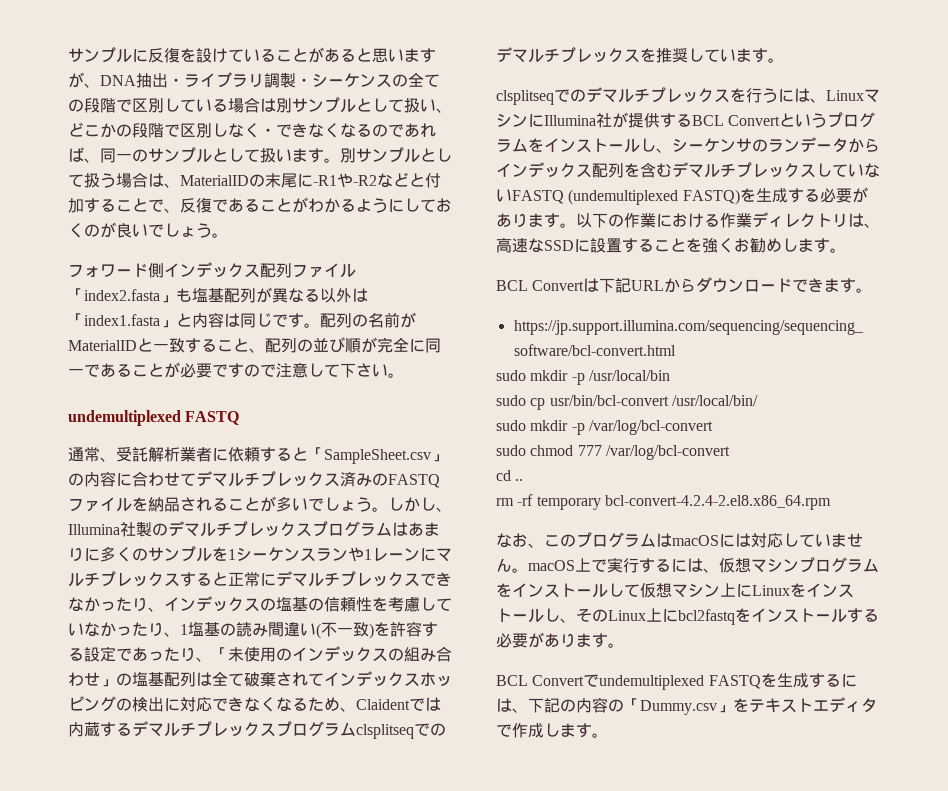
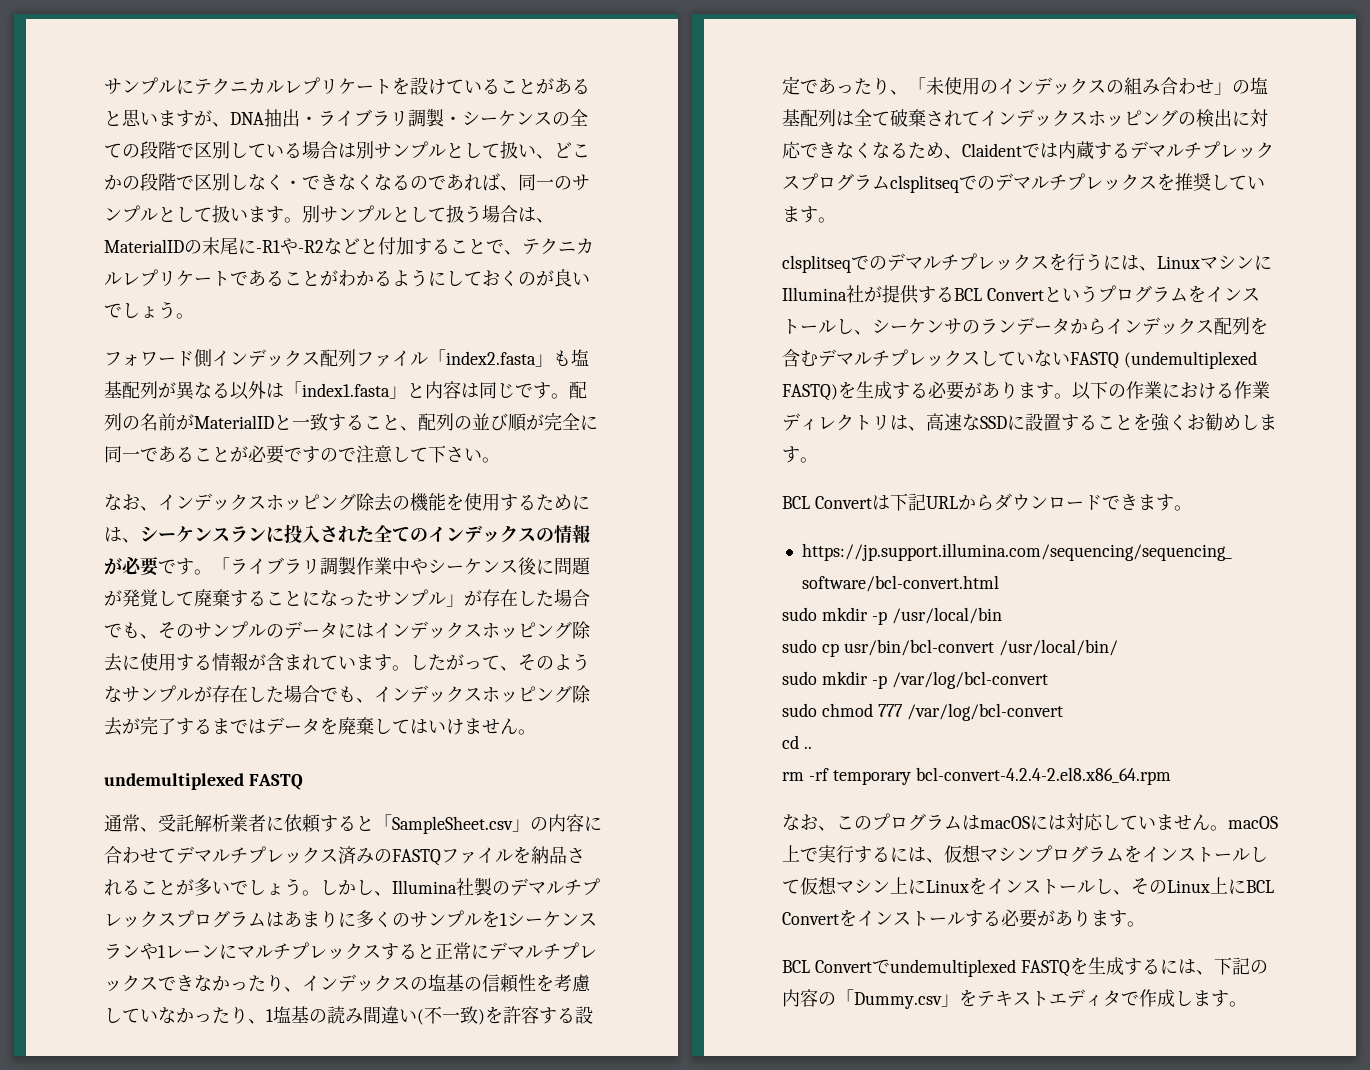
[148,48,180,63] 反復 -> [194,77,392,95] テクニカルレプリケート
[180,198,212,213] 反復 -> [522,238,594,255] [104,269,230,287] テクニカルレプリケート
(404, 375) none -> [104,493,590,512] [104,524,590,543] [104,556,591,576] [104,589,590,607] [104,621,591,639] [104,652,590,672] [104,685,591,703] [104,716,536,736] // なお、インデックスホッピング除去の機能を使用するためには、シーケンスランに投入された全てのインデックスの情報が必要です。「ライブラリ調製作業中やシーケンス後に問題が発覚して廃棄することになったサンプル」が存在した場合でも、そのサンプルのデータにはインデックスホッピング除去に使用する情報が含まれています。したがって、そのようなサンプルが存在した場合でも、インデックスホッピング除去が完了するまではデータを廃棄してはいけません。
[678,609,735,625] bcl2fastq -> [1246,880,1274,893] [782,912,839,925] BCL Convert

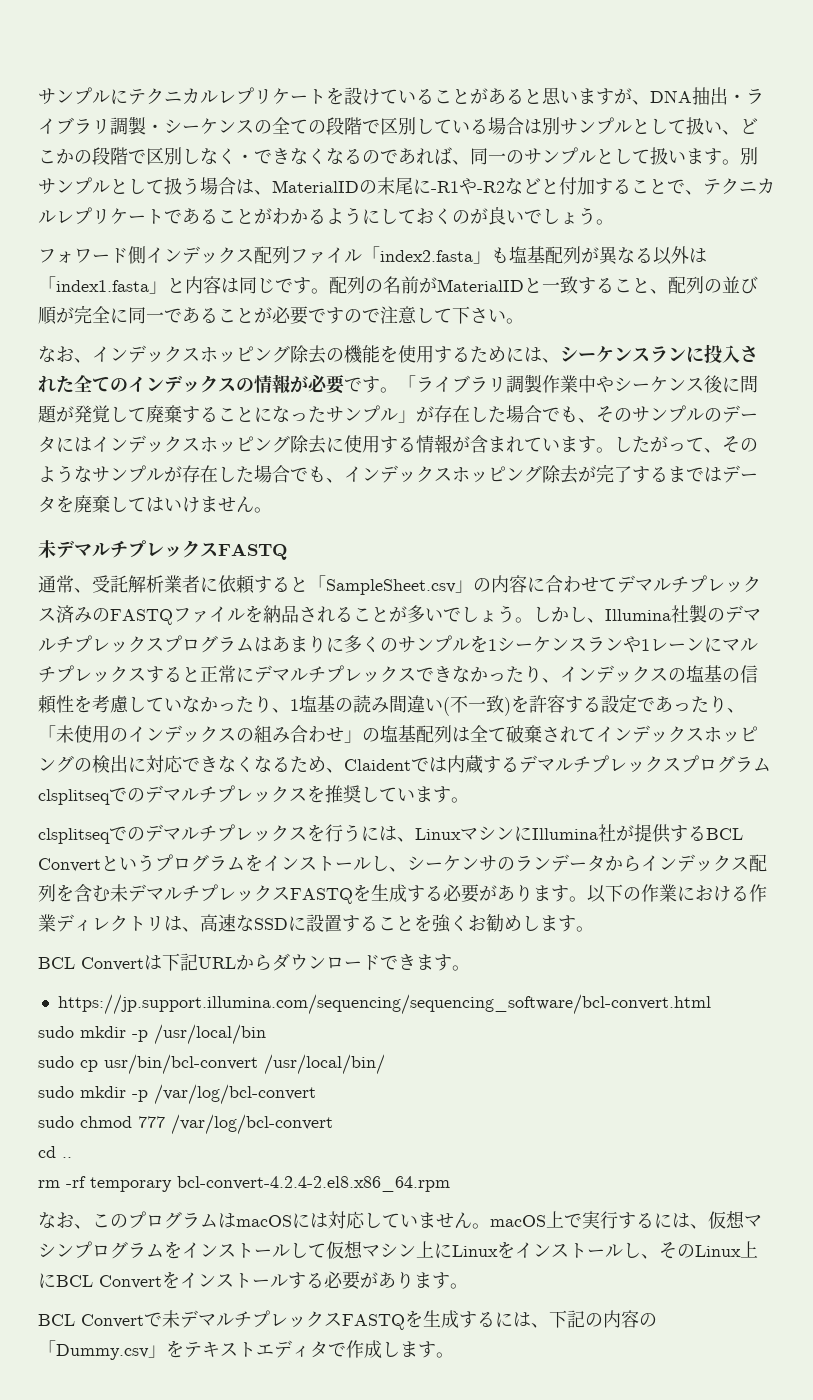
[104,773,244,790] undemultiplexed -> [38,540,218,558] 未デマルチプレックス
[818,349,1257,369] [782,384,838,401] デマルチプレックスしていないFASTQ (undemultiplexed FASTQ) -> [110,884,353,904] 未デマルチプレックスFASTQ
[889,959,1016,977] undemultiplexed -> [162,1310,342,1328] 未デマルチプレックス

